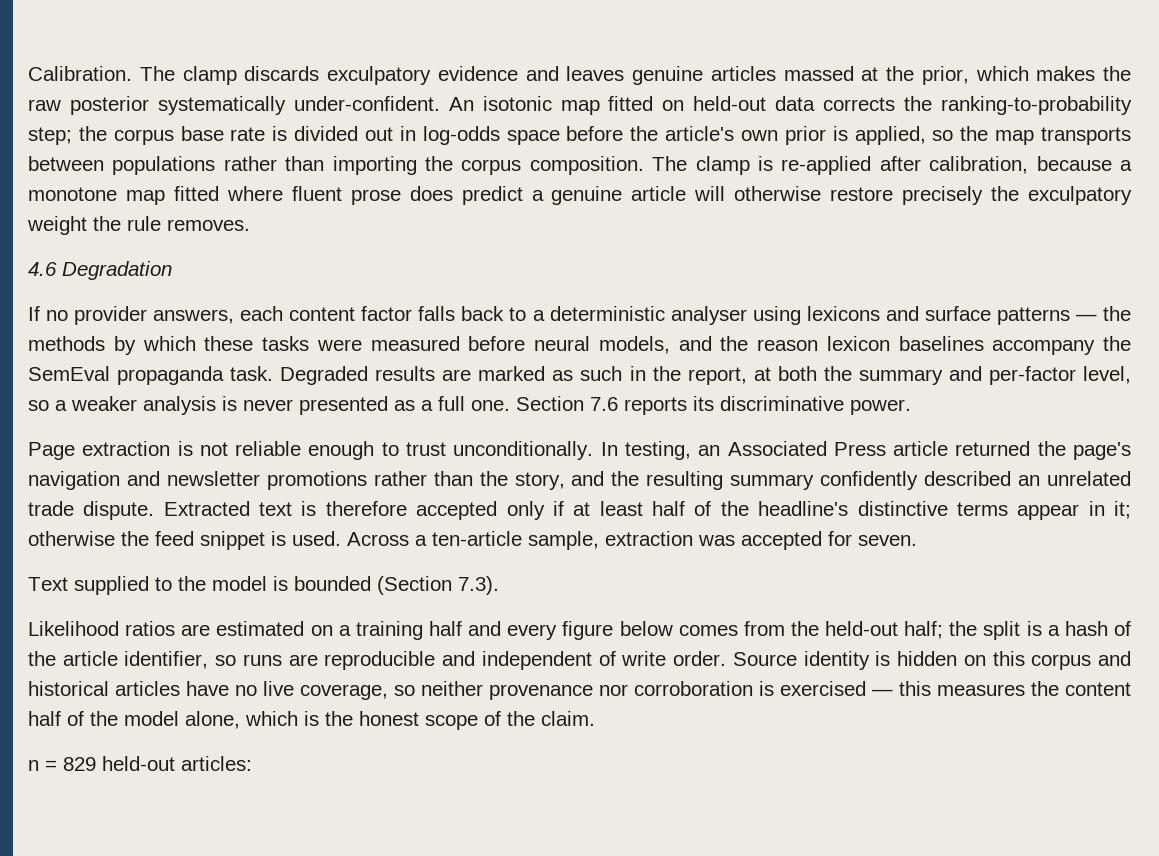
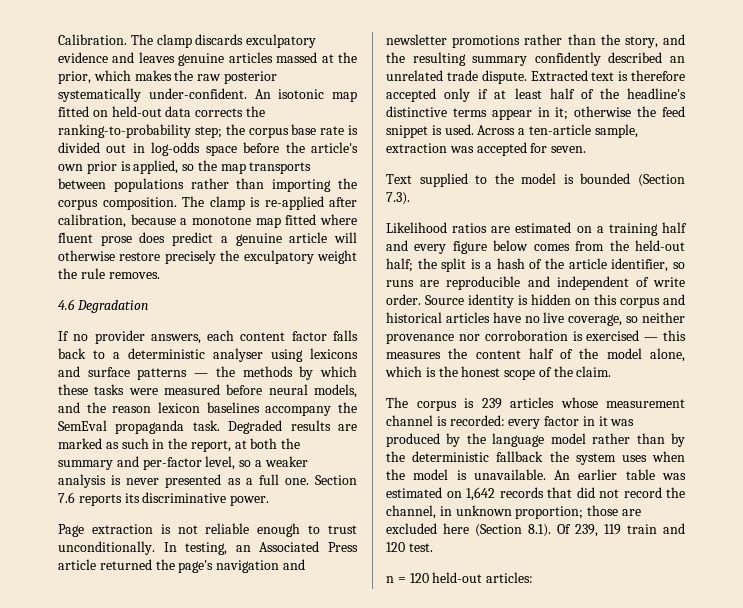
(595, 718) none -> [386,397,685,411] [386,415,635,429] [386,433,685,447] [386,451,685,465] [386,469,686,480] [386,487,685,501] [386,505,641,519] [386,523,685,537] [386,542,433,552] // The corpus is 239 articles whose measurement channel is recorded: every factor in it was produced by the language model rather than by the deterministic fallback the system uses when the model is unavailable. An earlier table was estimated on 1,642 records that did not record the channel, in unknown proportion; those are excluded here (Section 8.1). Of 239, 119 train and 120 test.
[63,757,96,771] 829 -> [409,573,429,583] 120

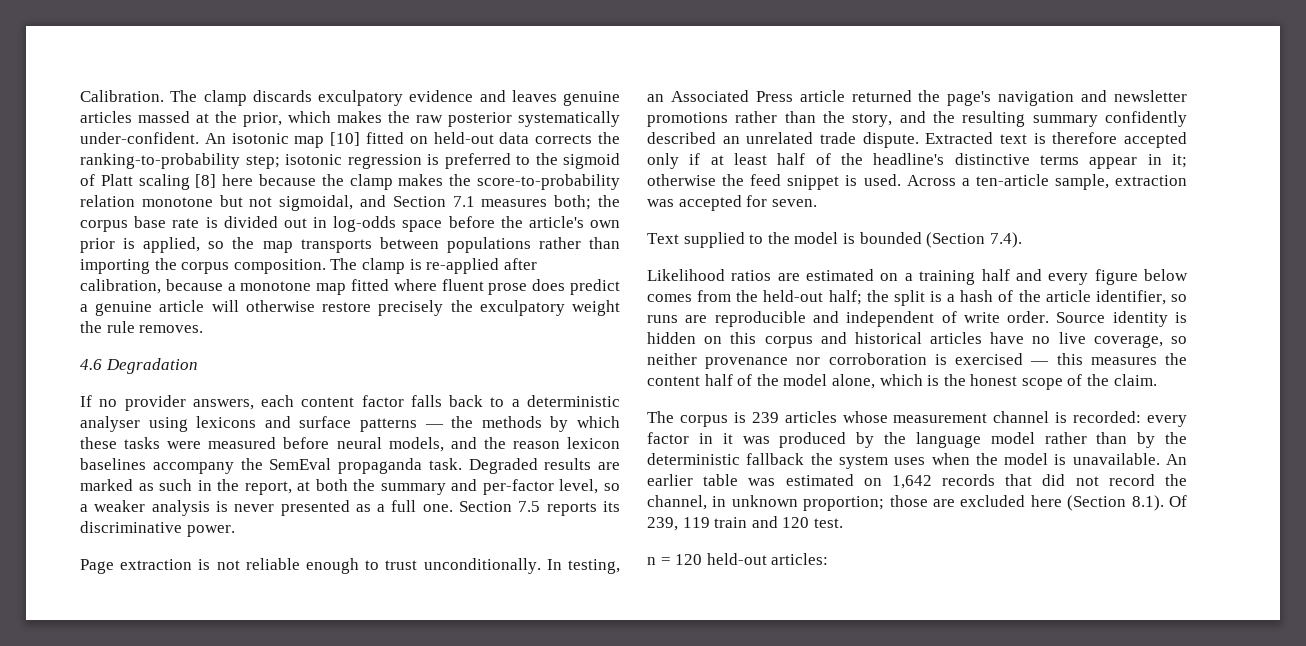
(357, 96) none -> [330,132,361,146] [10]
(222, 132) none -> [285,153,620,169] [80,174,621,190] [80,195,592,211] isotonic regression is preferred to the sigmoid of Platt scaling [8] here because the clamp makes the score-to-probability relation monotone but not sigmoidal, and Section 7.1 measures both;
[58,492,75,503] 7.6 -> [518,501,541,512] 7.5
[386,192,410,205] 7.3). -> [989,232,1022,248] 7.4).

